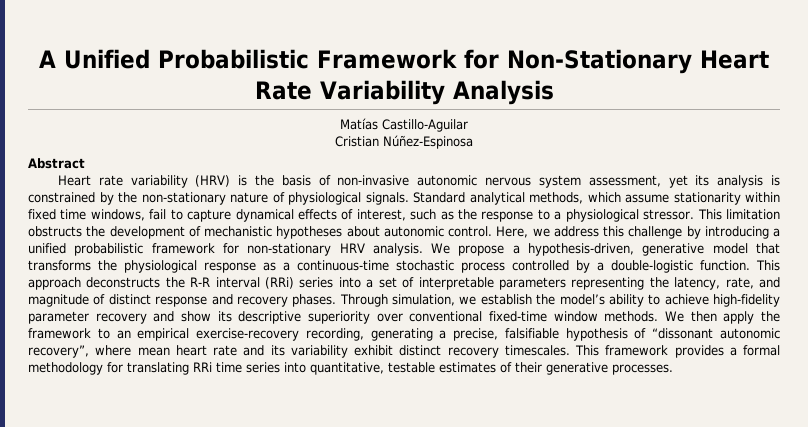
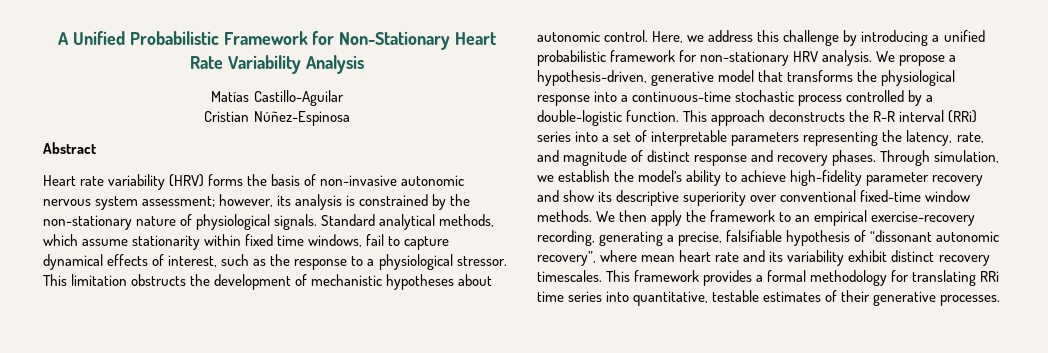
[238,175,248,186] is -> [208,174,244,186] forms
[588,175,688,188] assessment, yet -> [142,194,274,207] assessment; however,
[263,262,276,271] as -> [594,91,618,102] into

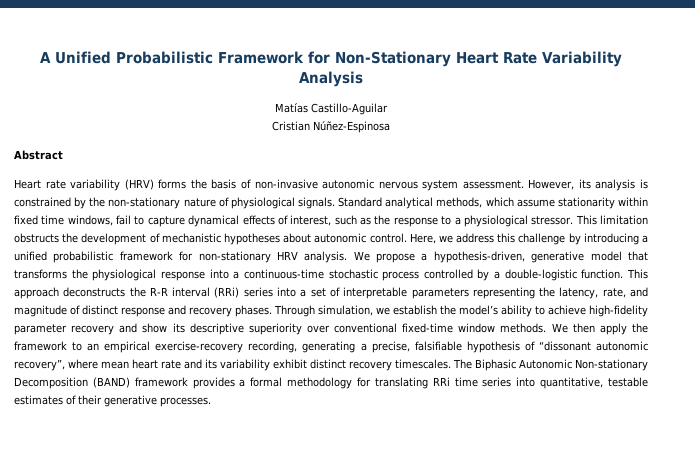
[142,194,274,207] assessment; however, -> [462,179,575,190] assessment. However,
[606,270,631,282] This -> [453,359,648,371] [14,377,130,389] The Biphasic Autonomic Non-stationary Decomposition (BAND)

